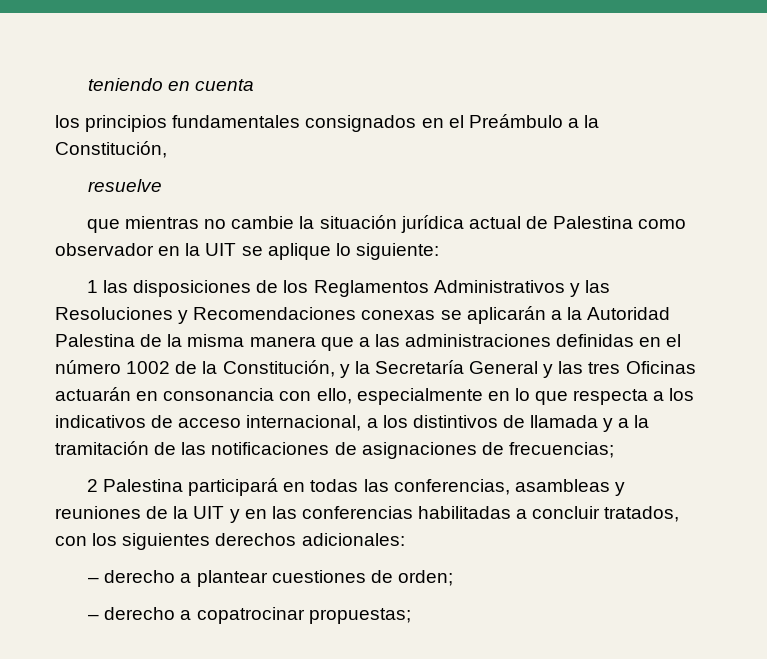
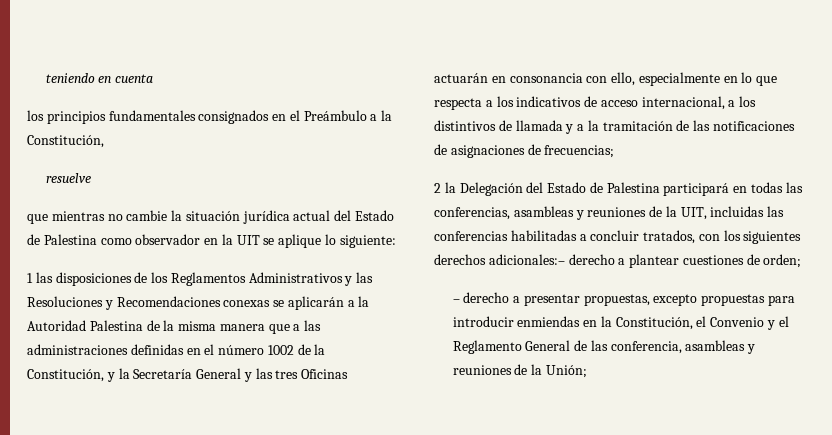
(521, 222) none -> [334,210,395,221] del Estado
(98, 485) none -> [444,182,603,196] la Delegación del Estado de
[193,506,267,523] UIT y en -> [680,206,765,220] UIT, incluidas
[301,533,405,546] [88,577,100,583] adicionales: // – -> [488,254,565,265] adicionales:–
[196,607,411,624] copatrocinar propuestas; -> [523,294,796,306] [452,316,789,330] [452,340,756,354] [452,364,587,378] presentar propuestas, excepto propuestas para introducir enmiendas en la Constitución, el Convenio y el Reglamento General de las conferencia, asambleas y reuniones de la Unión;

